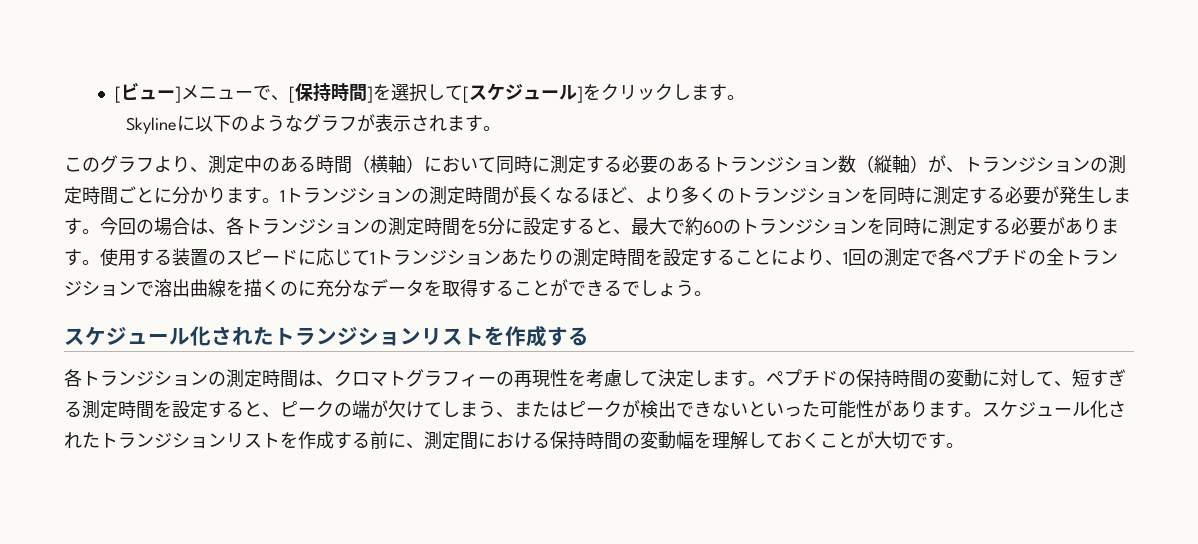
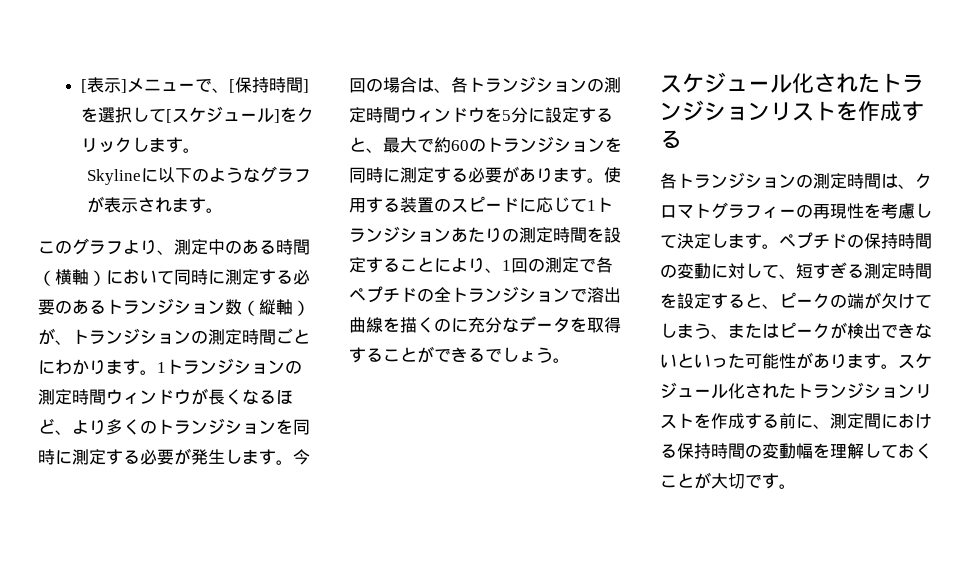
[114,82,175,103] [ビュー -> [81,77,122,93] [表示
[172,186,190,204] 分 -> [55,359,72,374] わ
(501, 196) none -> [106,389,191,405] ウィンドウ
(460, 227) none -> [400,107,485,123] ウィンドウ

